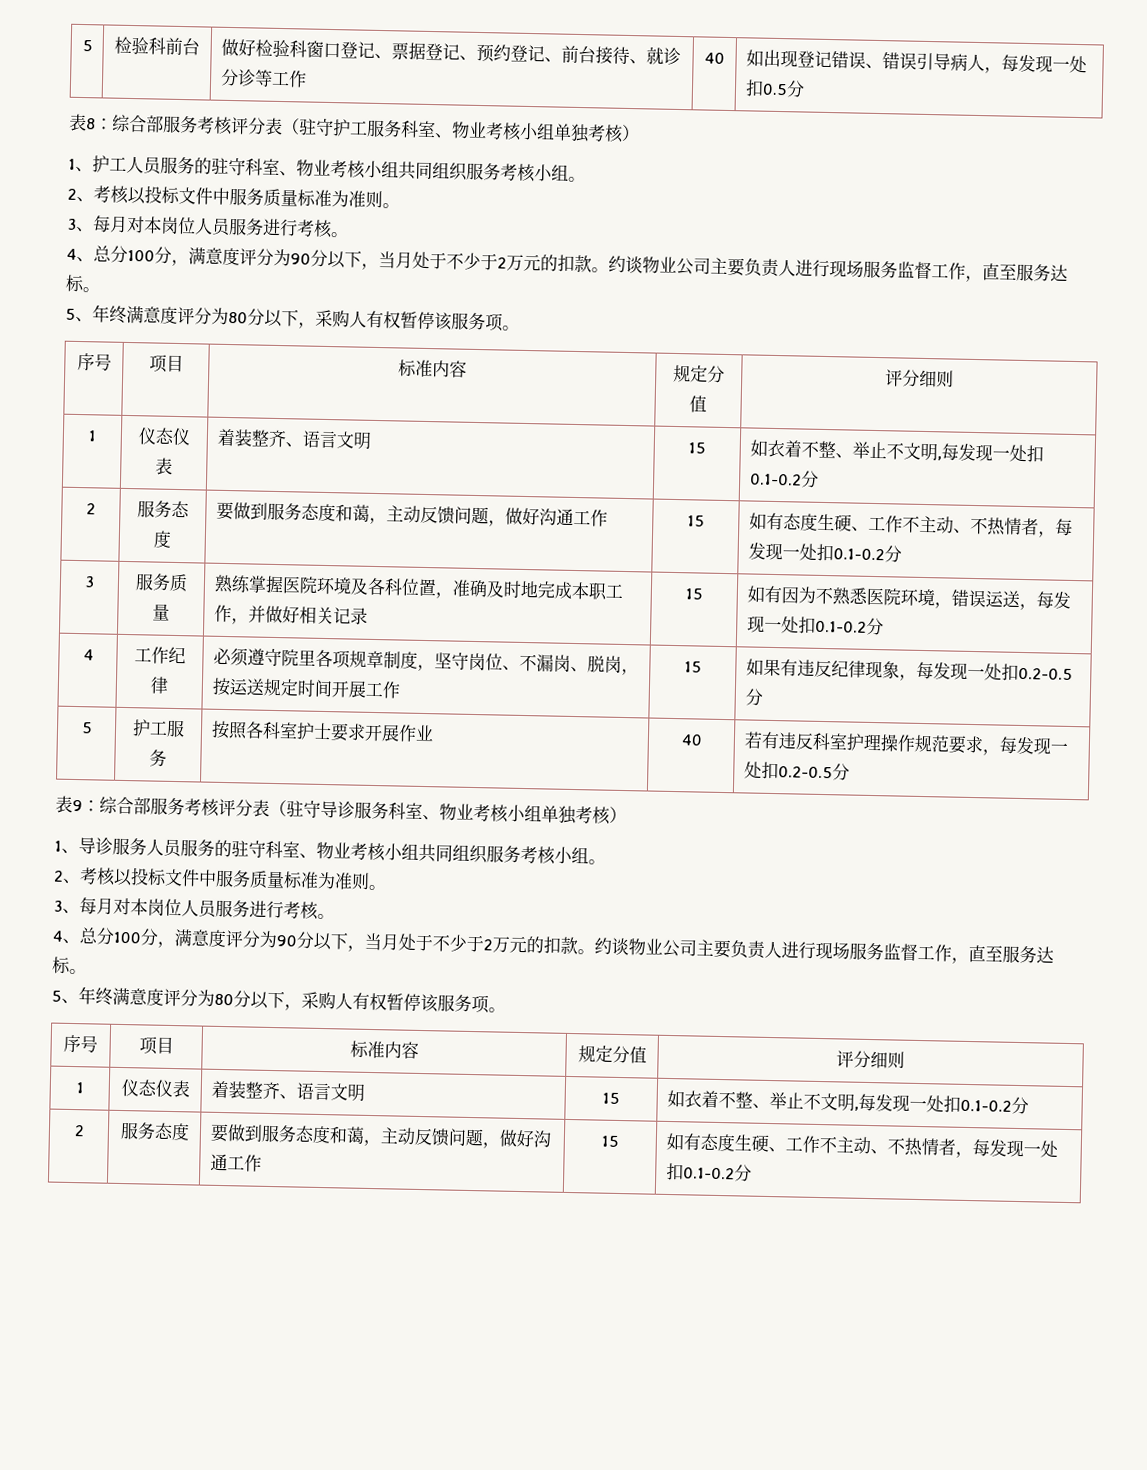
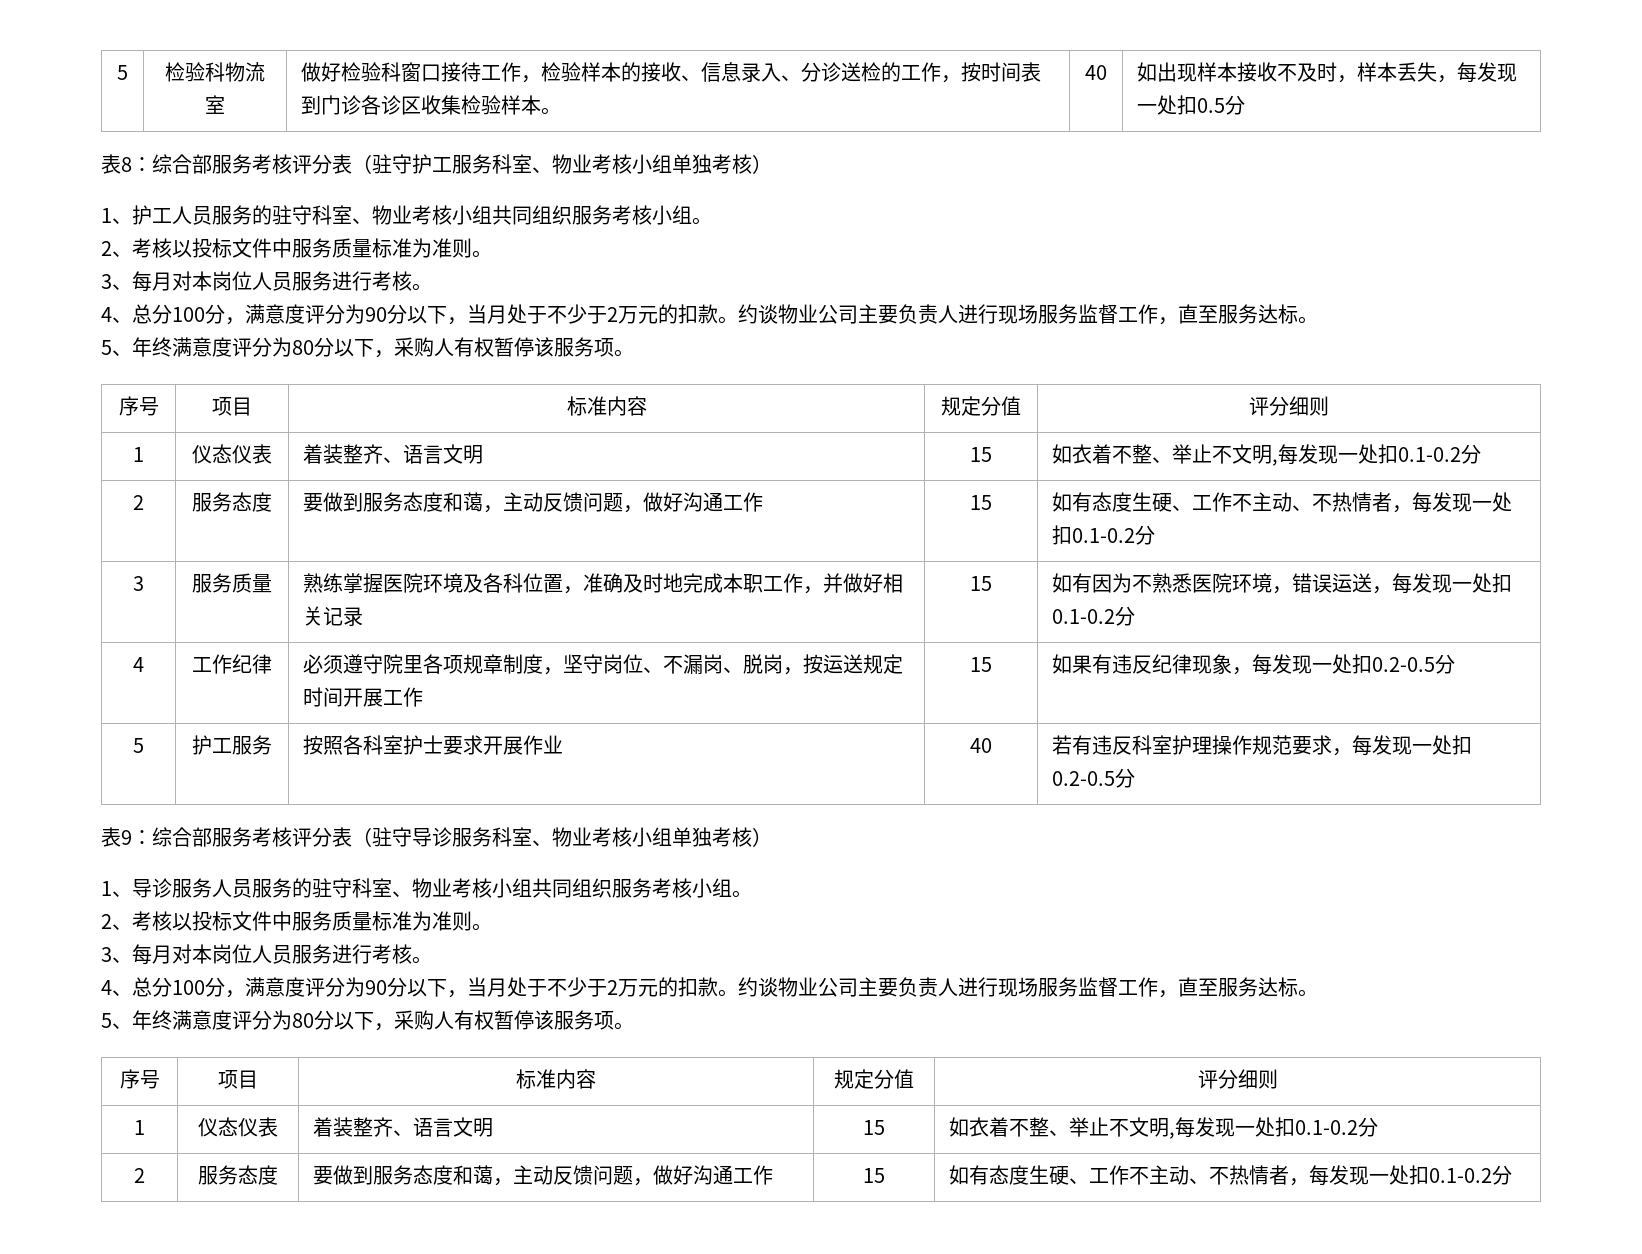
[165,37,200,56] 前台 -> [225,62,265,82] [205,95,225,114] 物流室
[339,41,681,66] [219,68,307,88] [704,52,725,64] [745,49,985,72] 登记、票据登记、预约登记、前台接待、就诊分诊等工作 | 40 | 如出现登记错误、错误引导病人 -> [441,62,1042,83] [301,95,562,115] [1085,65,1107,80] [1137,62,1438,83] 接待工作，检验样本的接收、信息录入、分诊送检的工作，按时间表到门诊各诊区收集检验样本。 | 40 | 如出现样本接收不及时，样本丢失

